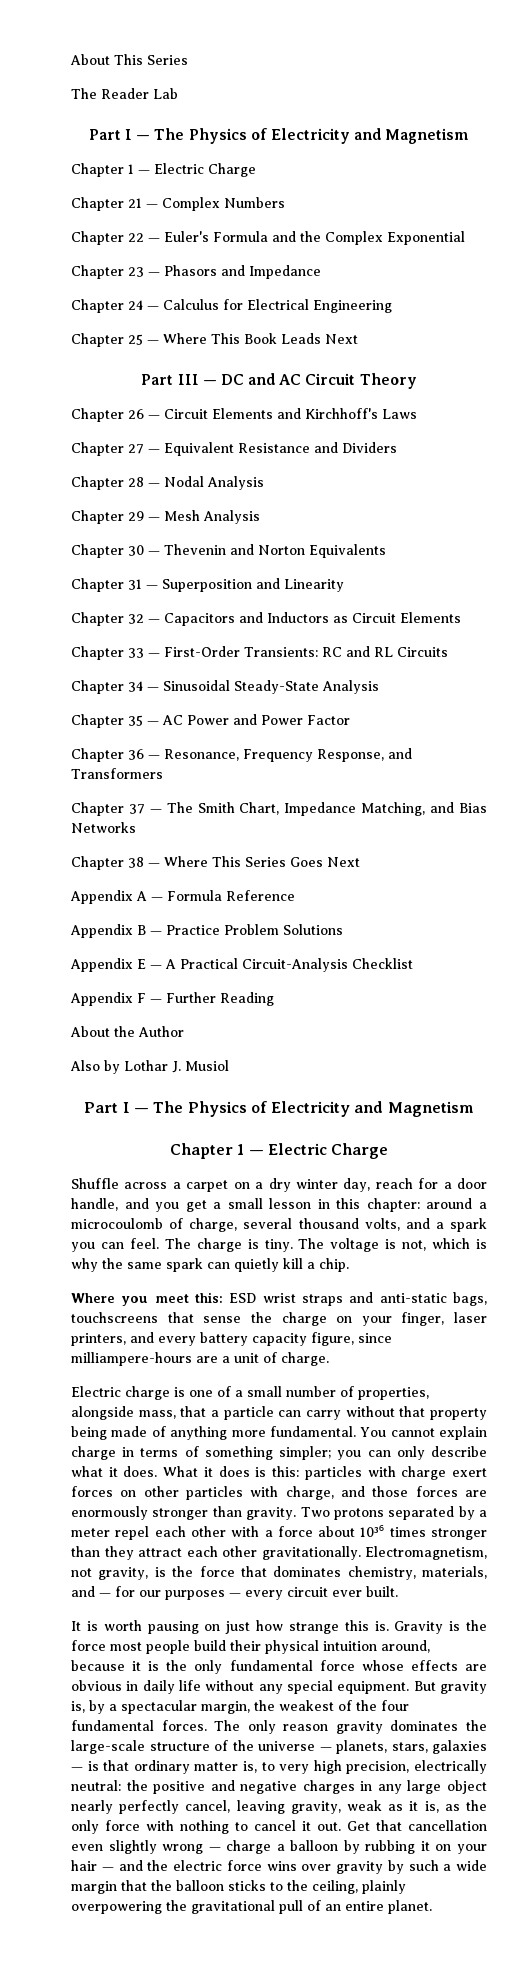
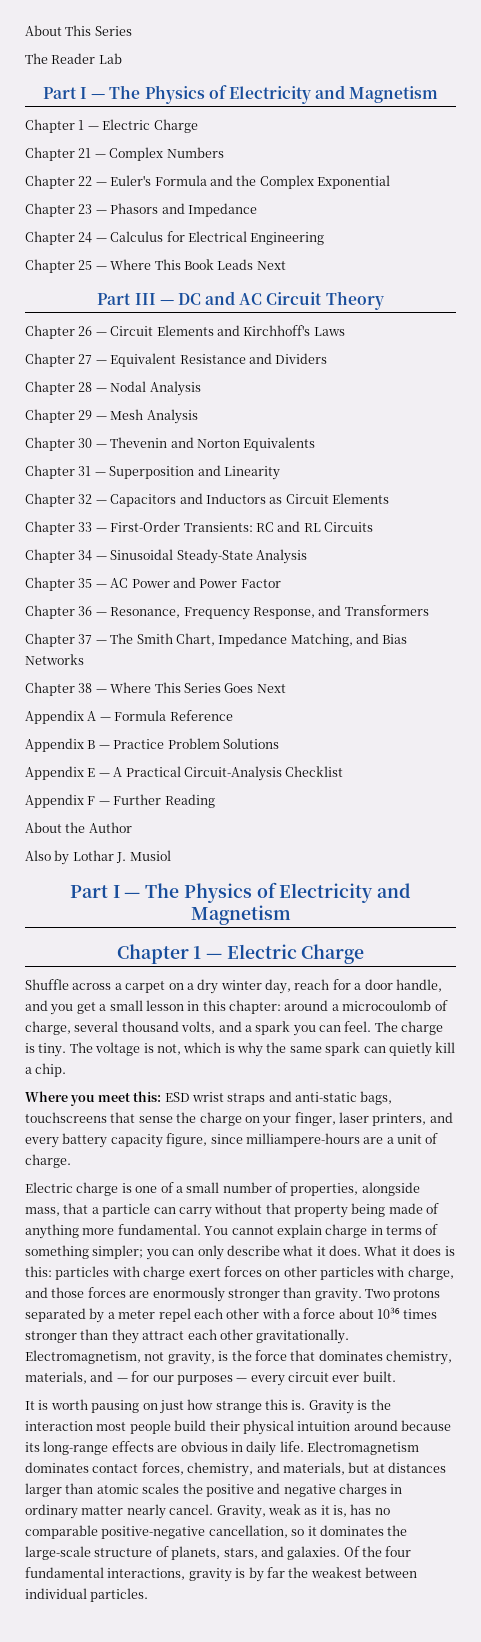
[71,1640,106,1651] force -> [25,1421,93,1431] interaction
[381,1640,430,1653] [71,1660,404,1674] around, because it is the only fundamental force whose -> [353,1420,451,1431] [25,1441,109,1455] around because its long-range
[179,1680,487,1694] [71,1700,409,1714] [71,1720,487,1734] [71,1740,487,1754] [71,1760,487,1774] [71,1780,121,1791] life without any special equipment. But gravity is, by a spectacular margin, the weakest of the four fundamental forces. The only reason gravity dominates the large-scale structure of the universe — planets, stars, galaxies — is that ordinary matter is, to very high precision, electrically neutral: -> [279,1441,419,1455] [25,1462,446,1477] [25,1483,180,1497] life. Electromagnetism dominates contact forces, chemistry, and materials, but at distances larger than atomic scales
[377,1780,487,1794] [71,1800,487,1814] [71,1820,487,1834] [71,1840,488,1854] [71,1860,487,1874] [71,1880,406,1894] [71,1900,432,1914] any large object nearly perfectly cancel, leaving gravity, weak as it is, as the only force with nothing to cancel it out. Get that cancellation even slightly wrong — charge a balloon by rubbing it on your hair — and the electric force wins over gravity by such a wide margin that the balloon sticks to the ceiling, plainly overpowering the gravitational pull of an entire planet. -> [25,1504,390,1519] [25,1525,408,1539] [25,1546,412,1560] [25,1567,417,1582] [25,1588,149,1602] ordinary matter nearly cancel. Gravity, weak as it is, has no comparable positive-negative cancellation, so it dominates the large-scale structure of planets, stars, and galaxies. Of the four fundamental interactions, gravity is by far the weakest between individual particles.

